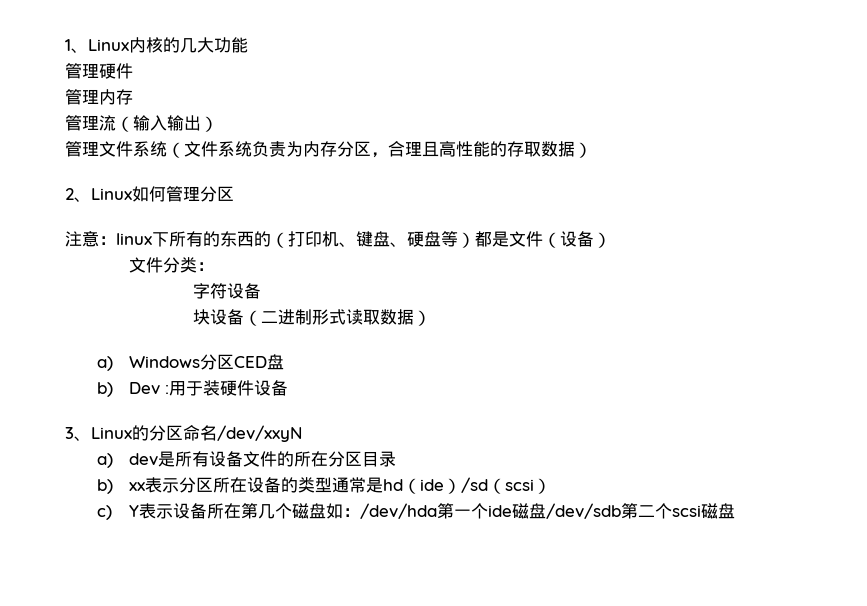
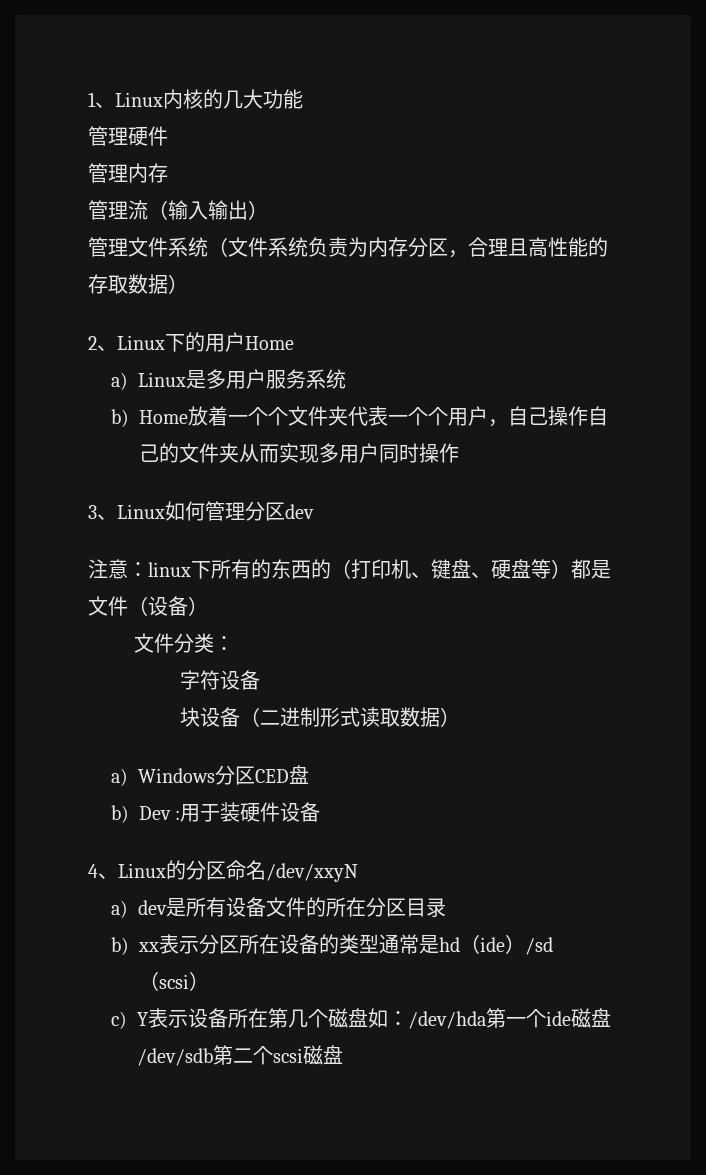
(132, 194) none -> [165,332,294,352] [110,369,346,390] [110,406,608,427] [138,443,459,463] [88,504,165,520] 下的用户Home // a) Linux是多用户服务系统 // b) Home放着一个个文件夹代表一个个用户，自己操作自己的文件夹从而实现多用户同时操作 // 3、Linux
(234, 193) none -> [285,504,314,519] dev
[65,427,74,439] 3 -> [88,864,98,878] 4

